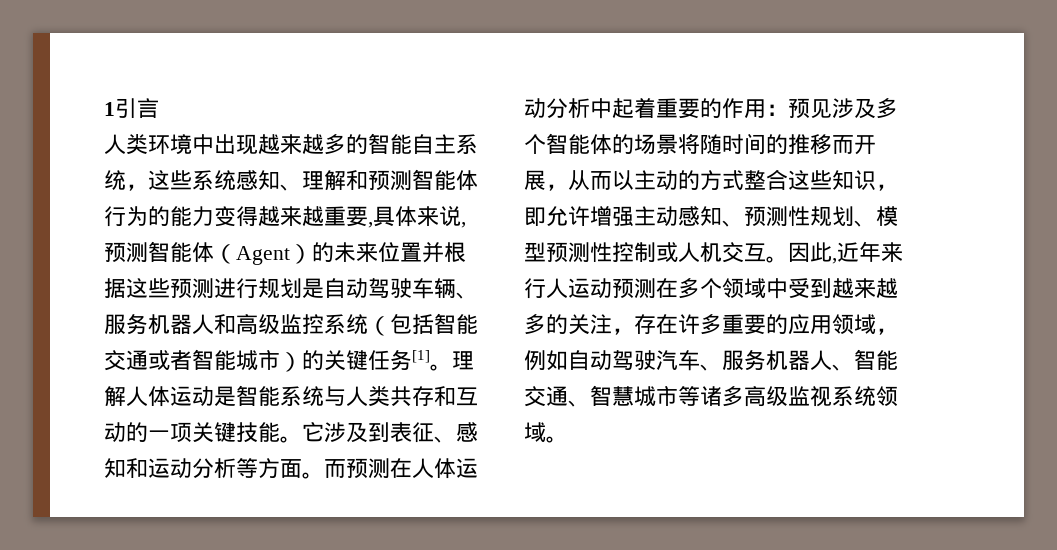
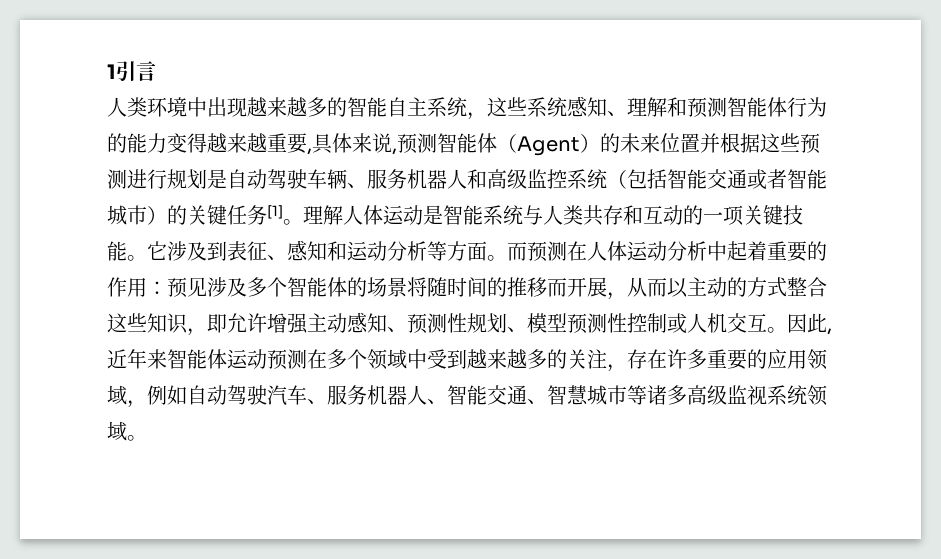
[524,278,568,299] 行人 -> [167,349,227,369] 智能体

